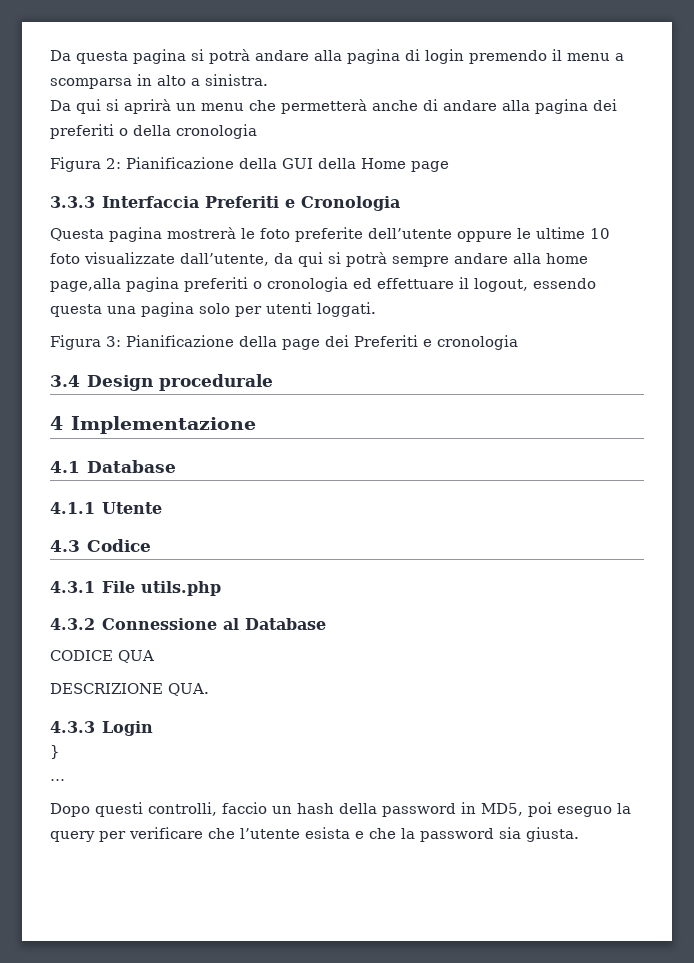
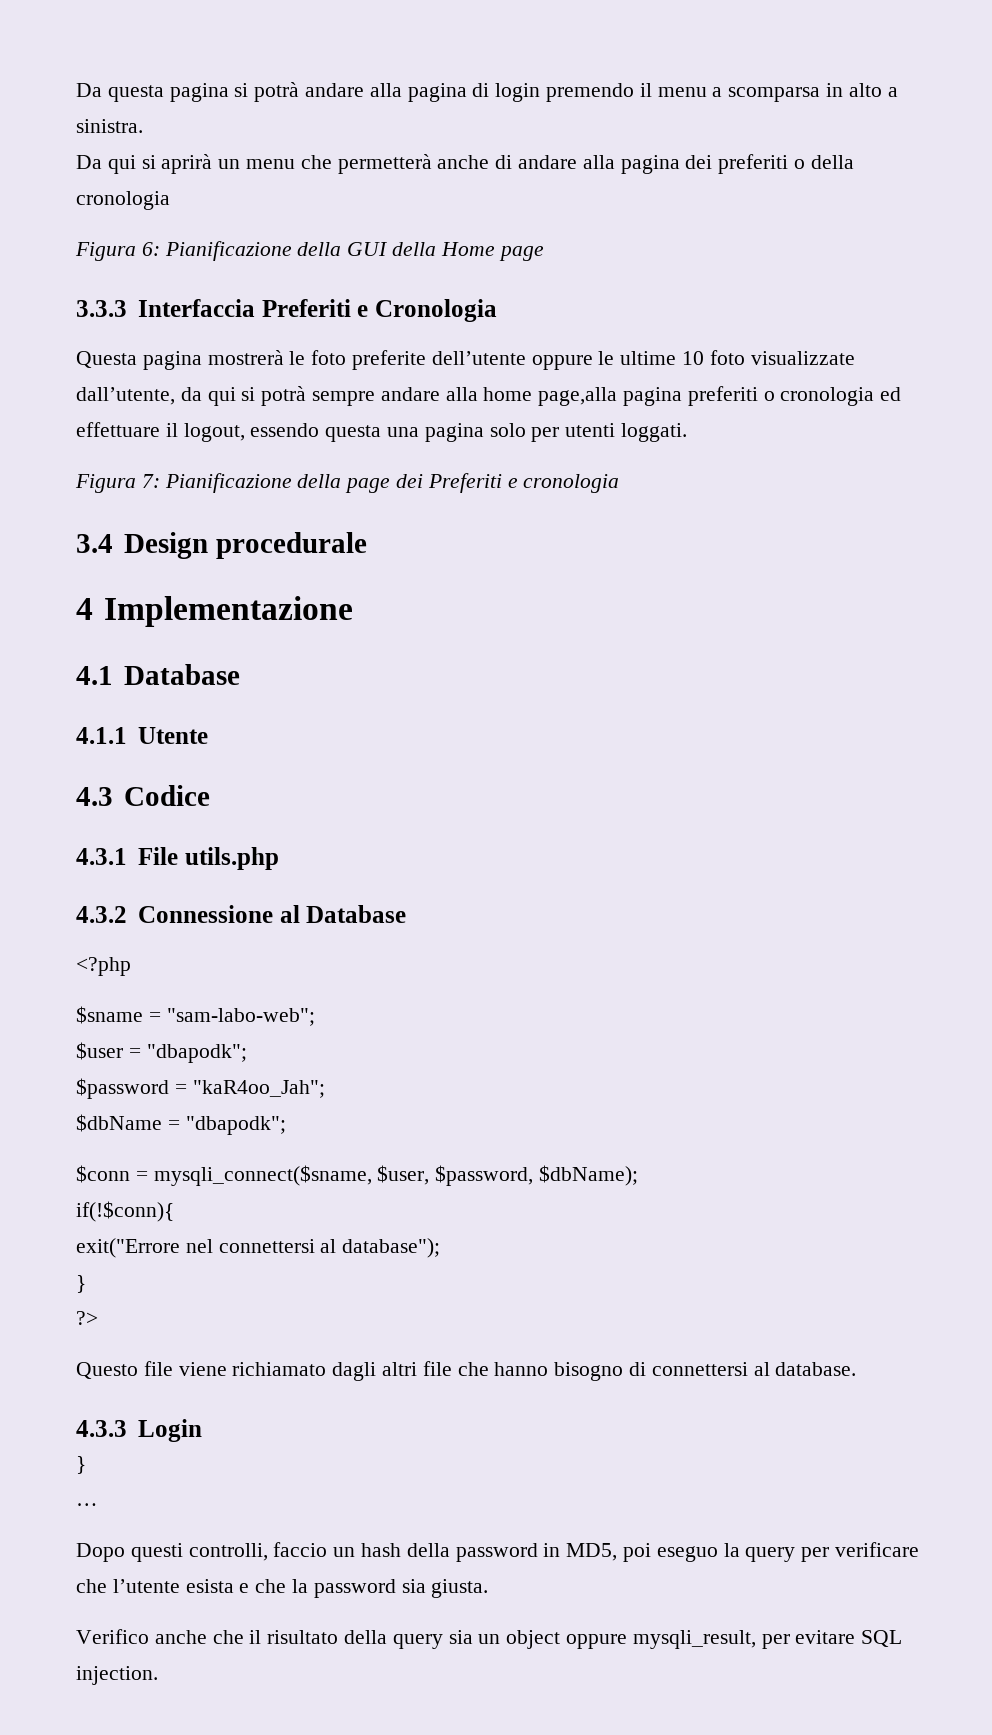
[106,158,121,169] 2: -> [141,242,160,256] 6:
[106,336,121,347] 3: -> [141,474,160,488] 7:
[50,650,154,663] [50,683,209,696] CODICE QUA // DESCRIZIONE QUA. -> [76,957,131,976] [76,1006,315,1026] [76,1042,247,1063] [76,1078,325,1099] [76,1114,286,1135] [76,1165,639,1186] [76,1201,174,1222] [76,1238,441,1258] [76,1275,86,1293] [76,1311,98,1325] [76,1361,857,1381] <?php // $sname = "sam-labo-web"; // $user = "dbapodk"; // $password = "kaR4oo_Jah"; // $dbName = "dbapodk"; // $conn = mysqli_connect($sname, $user, $password, $dbName); // if(!$conn){ // exit("Errore nel connettersi al database"); // } // ?> // Questo file viene richiamato dagli altri file che hanno bisogno di connettersi al database.
(579, 834) none -> [76,1629,903,1649] [76,1666,158,1685] // Verifico anche che il risultato della query sia un object oppure mysqli_result, per evitare SQL injection.

